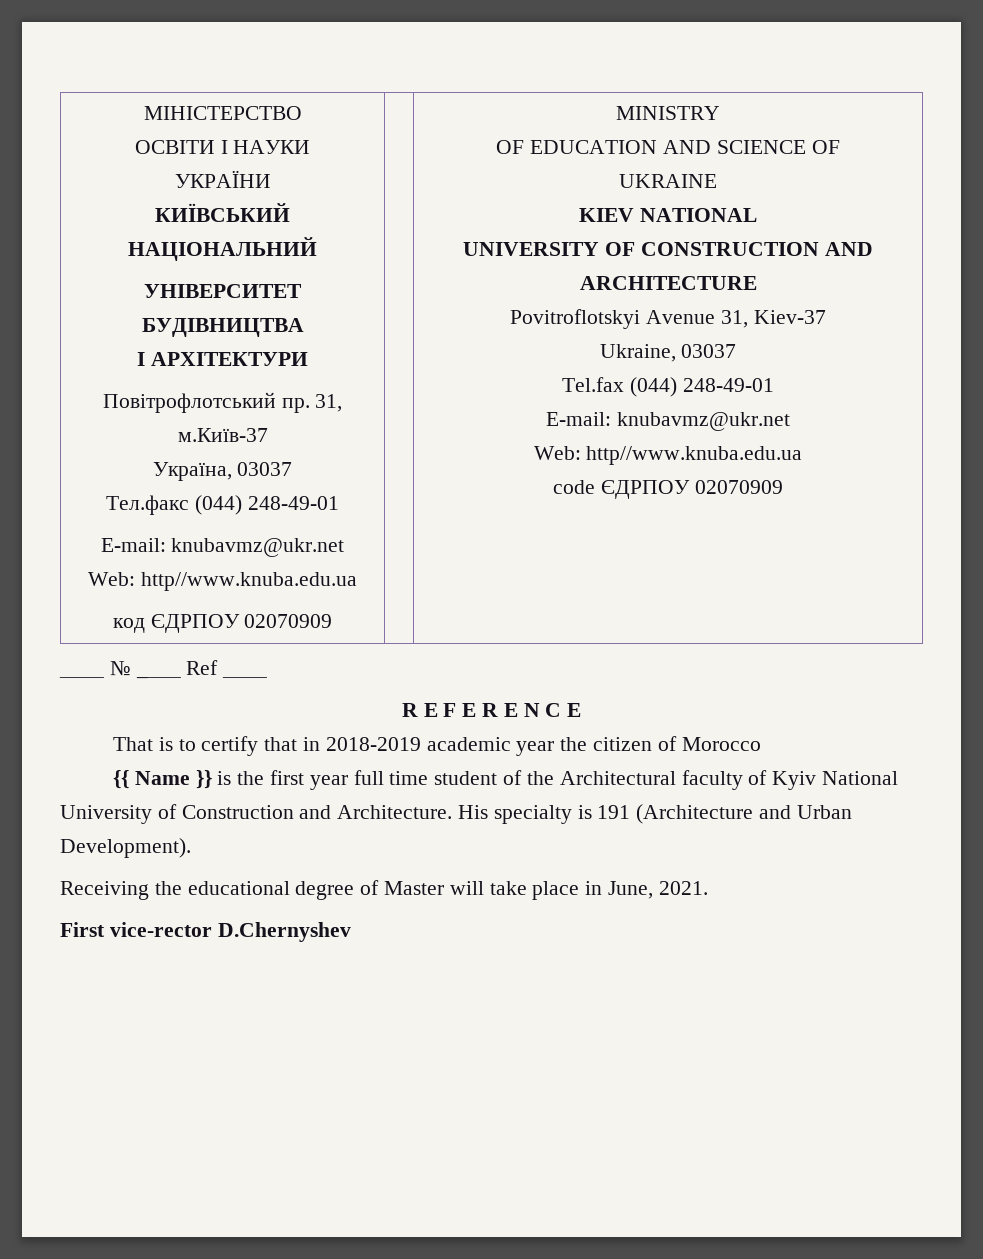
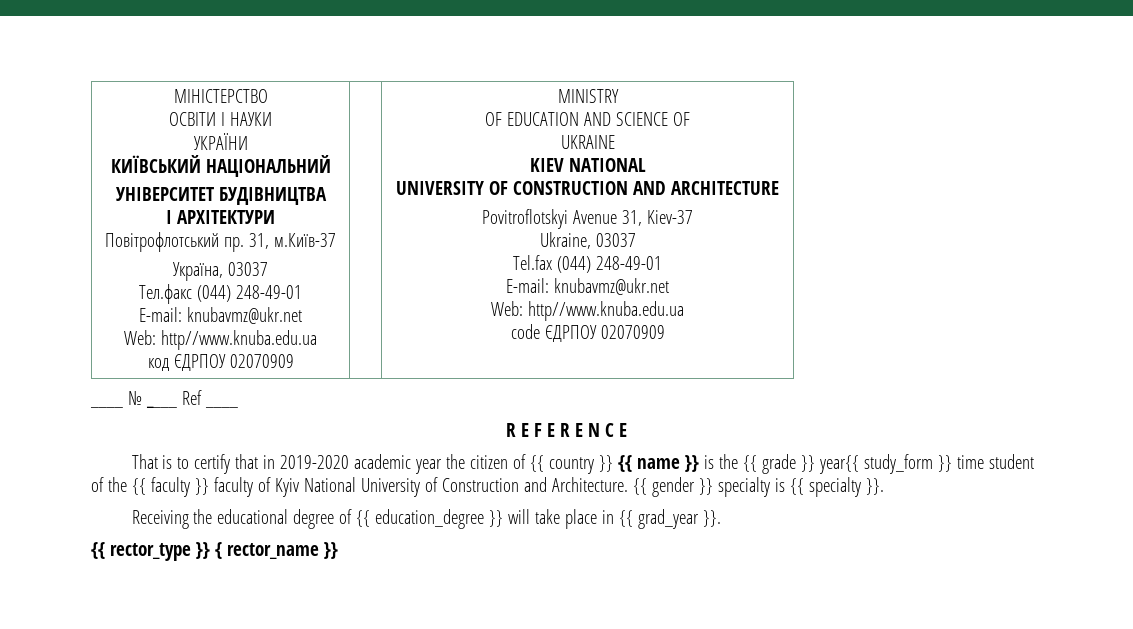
[325,737,421,751] 2018-2019 -> [280,455,350,469] 2019-2020
[681,737,761,751] [113,770,384,790] Morocco // {{ Name }} is the first year full -> [530,454,953,474] {{ country }} {{ name }} is the {{ grade }} year{{ study_form }}
[559,771,676,785] Architectural -> [131,477,209,497] {{ faculty }}
[458,804,852,824] [60,838,191,858] His specialty is 191 (Architecture and Urban Development). -> [632,477,884,497] {{ gender }} specialty is {{ specialty }}.
[384,881,445,895] Master -> [356,509,504,529] {{ education_degree }}
[608,881,708,899] [60,922,351,942] June, 2021. // First vice-rector D.Chernyshev -> [619,509,722,529] [91,542,338,561] {{ grad_year }}. // {{ rector_type }} { rector_name }}

